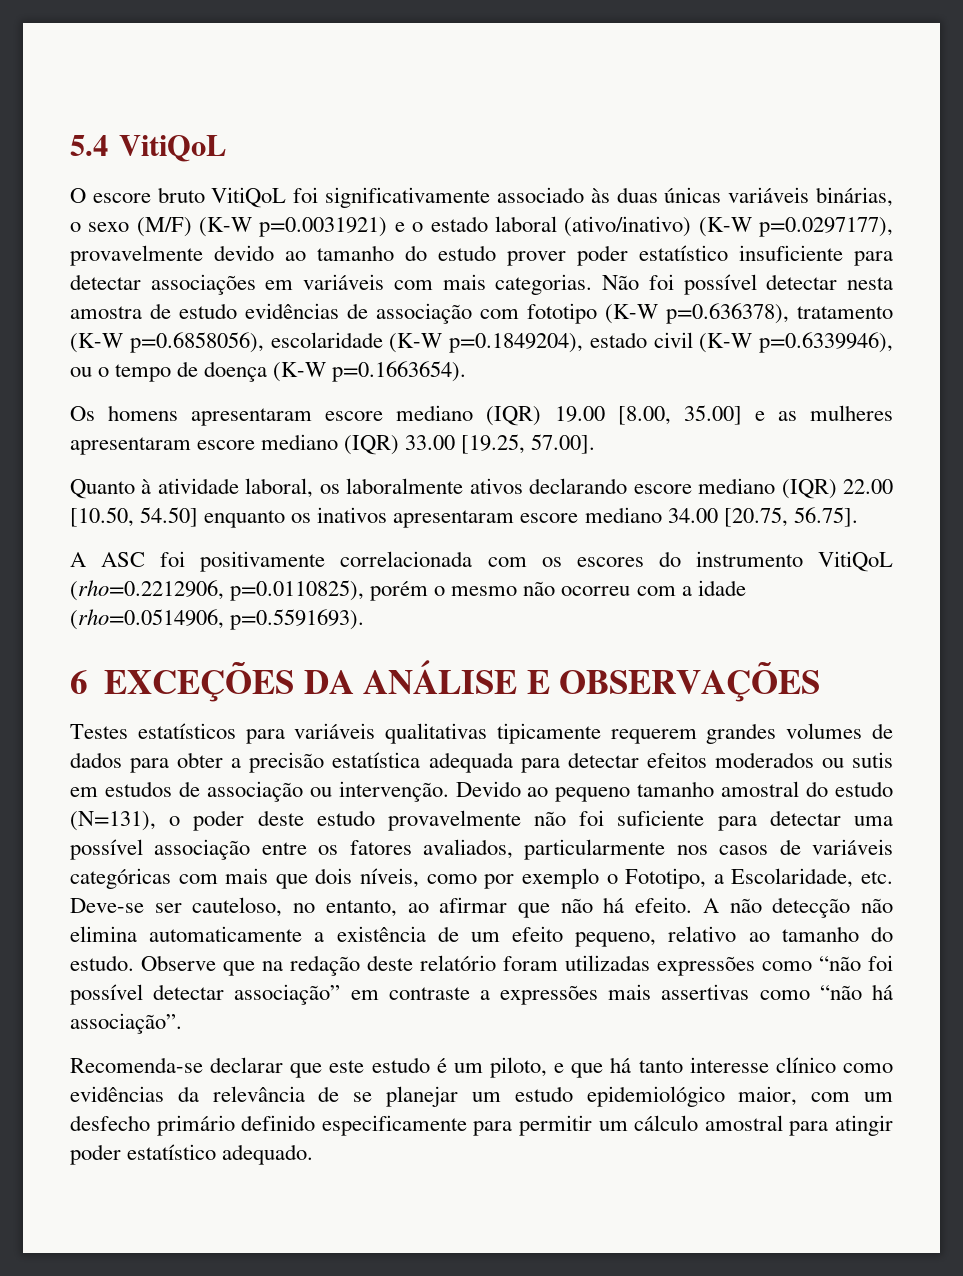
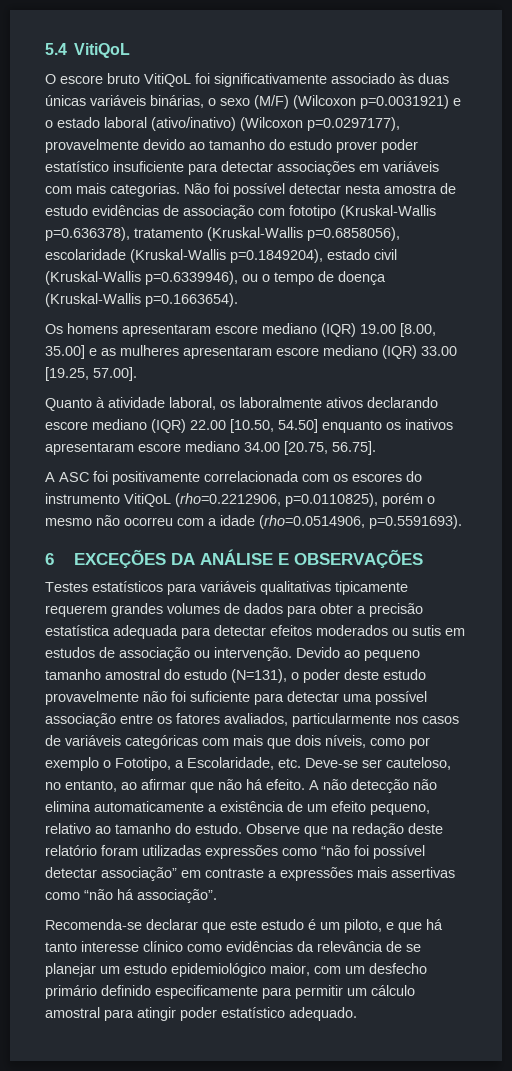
[199,217,253,237] (K-W -> [293,95,356,109] (Wilcoxon
[698,217,752,237] (K-W -> [240,117,303,131] (Wilcoxon
[605,304,658,324] (K-W -> [340,205,436,219] (Kruskal-Wallis
[70,333,123,353] (K-W -> [207,227,303,241] (Kruskal-Wallis
[389,333,443,353] (K-W -> [130,249,226,263] (Kruskal-Wallis
[699,333,753,353] (K-W -> [45,271,141,285] (Kruskal-Wallis
[273,362,327,382] (K-W -> [45,293,141,307] (Kruskal-Wallis

